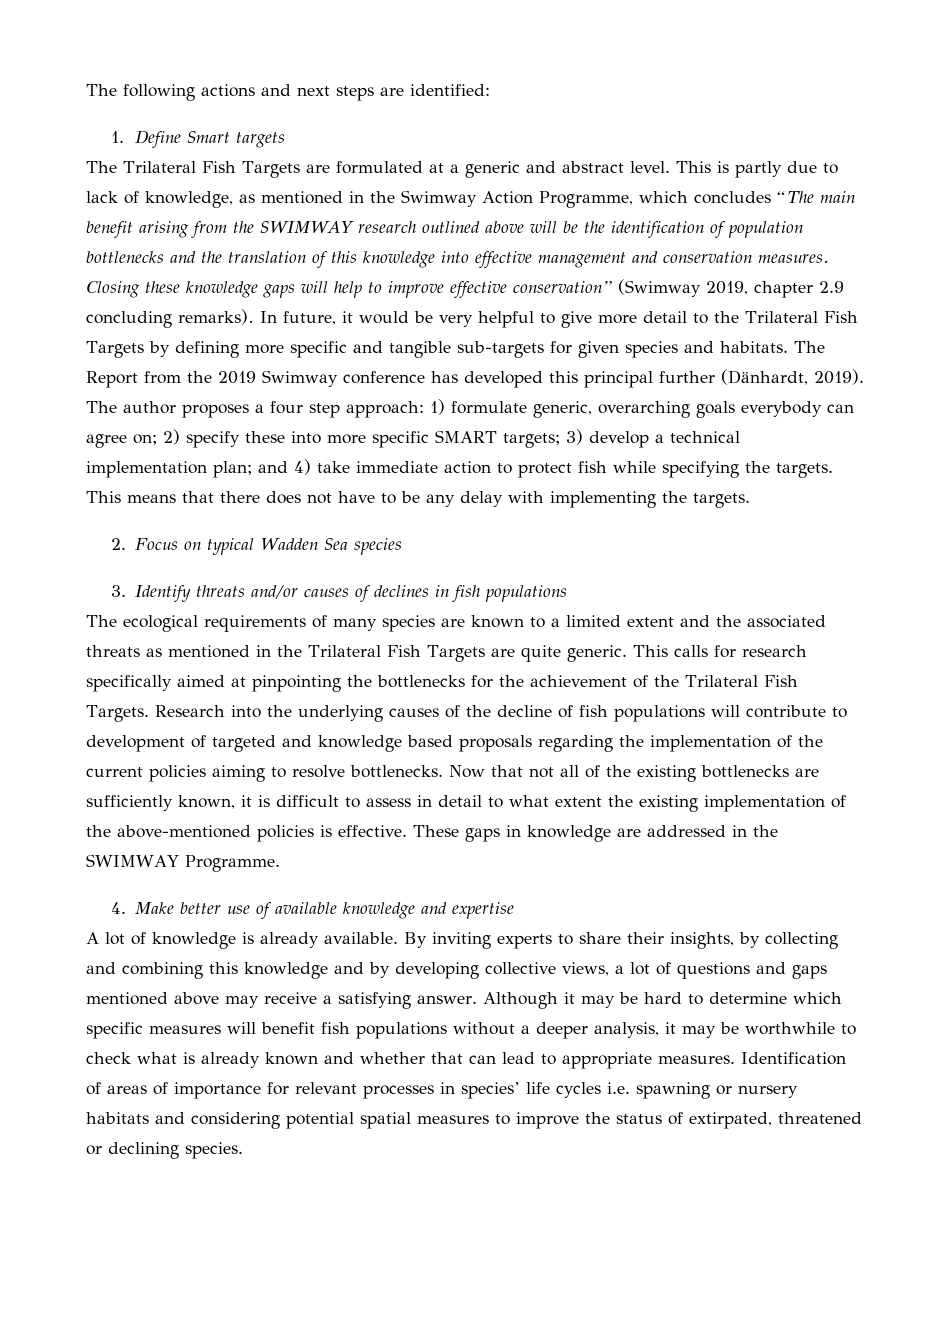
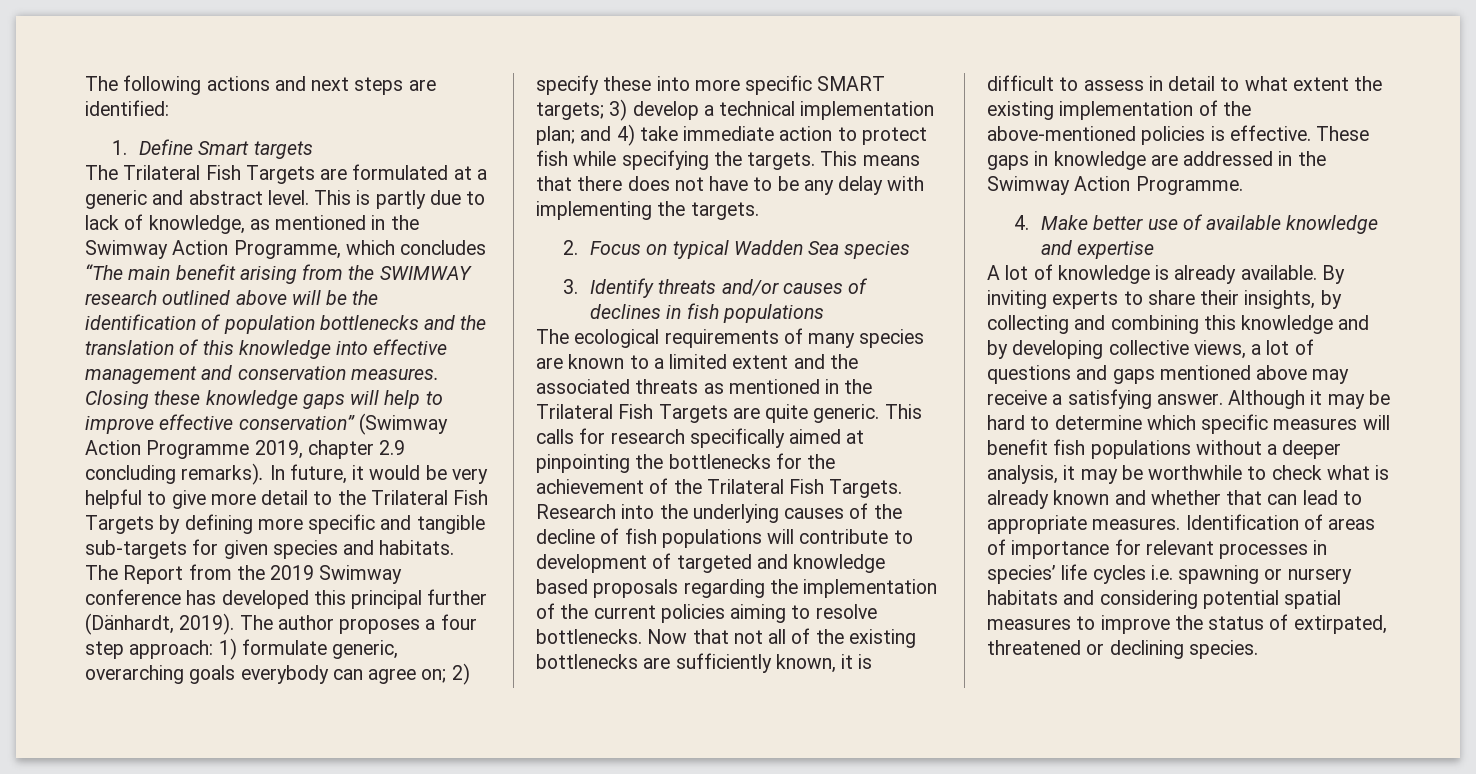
(701, 288) none -> [85,440,250,459] Action Programme
[86,854,179,867] SWIMWAY -> [987,176,1131,195] Swimway Action

